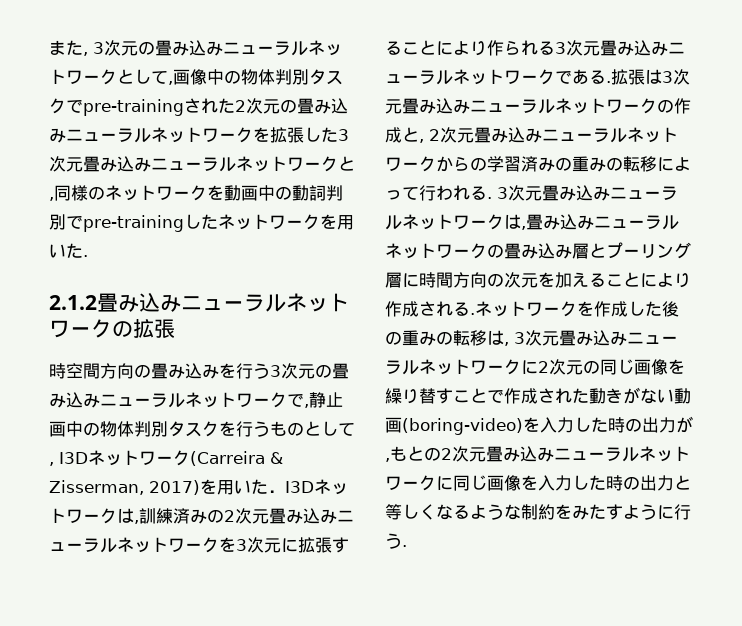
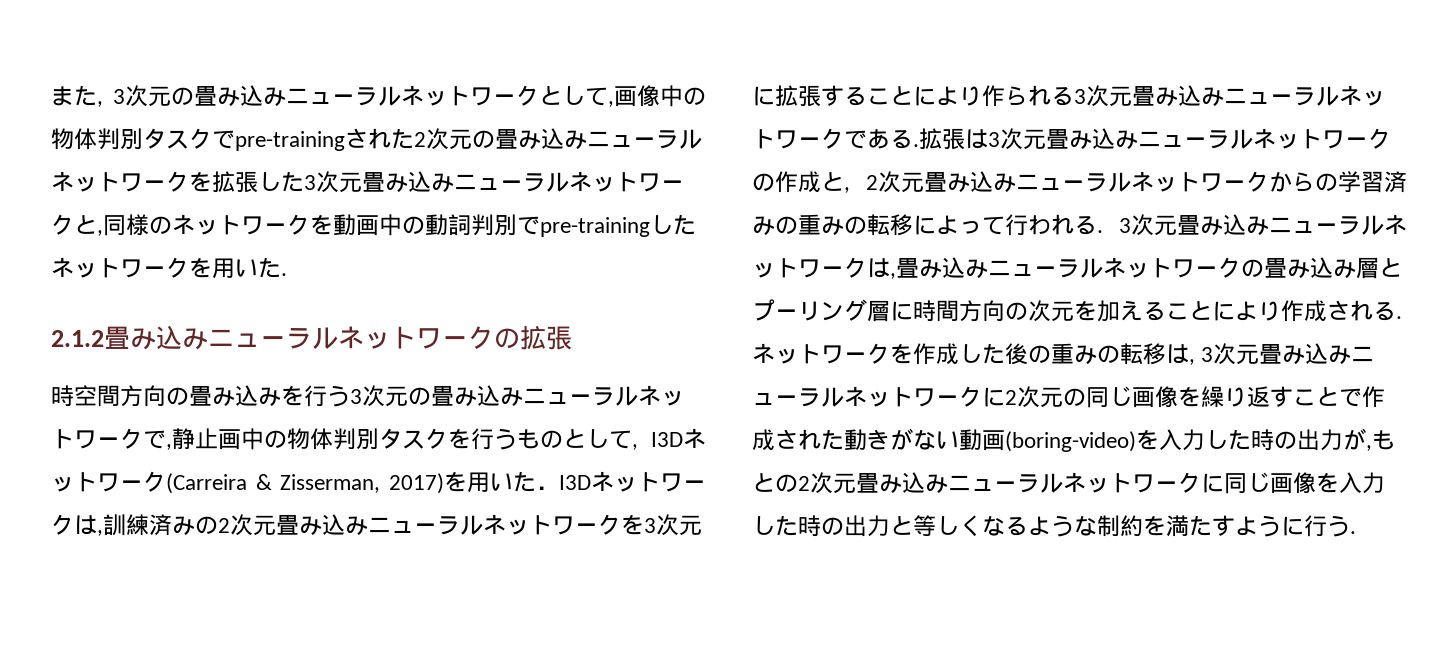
[419,388,436,404] 替 -> [1247,386,1270,407] 返
[572,505,589,520] み -> [1166,515,1189,537] 満

